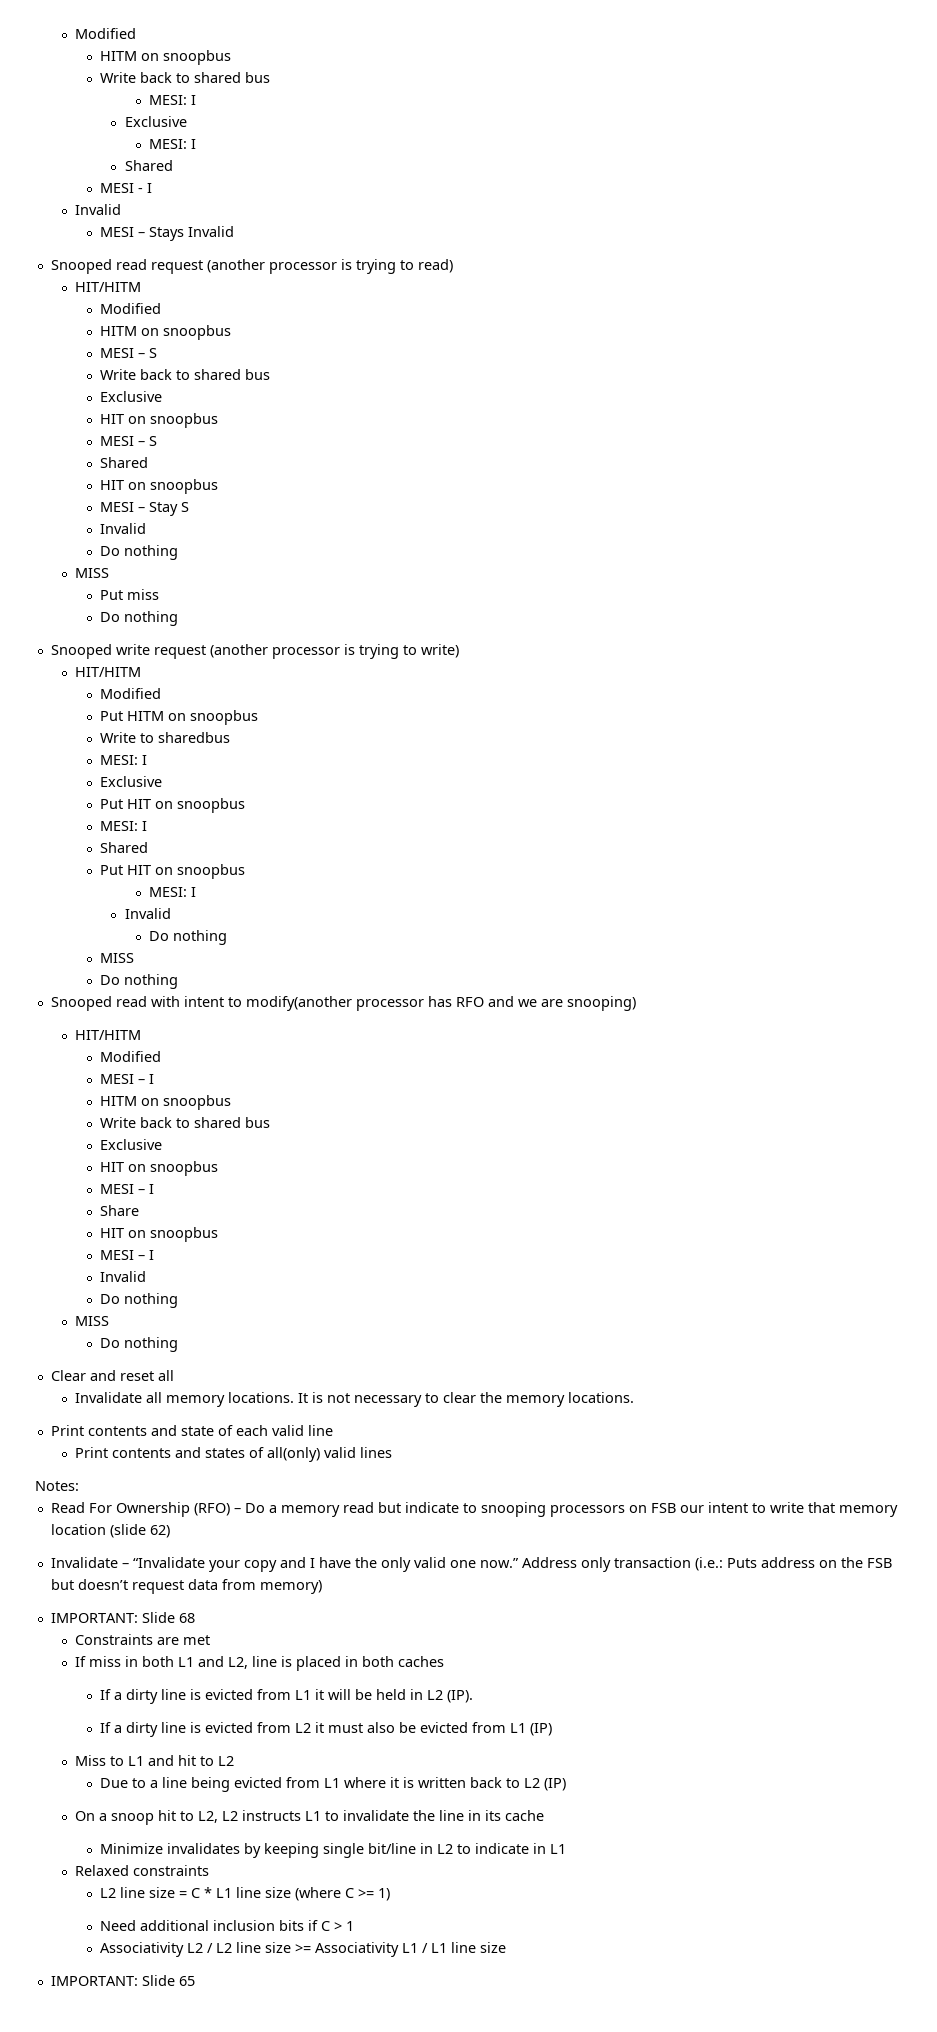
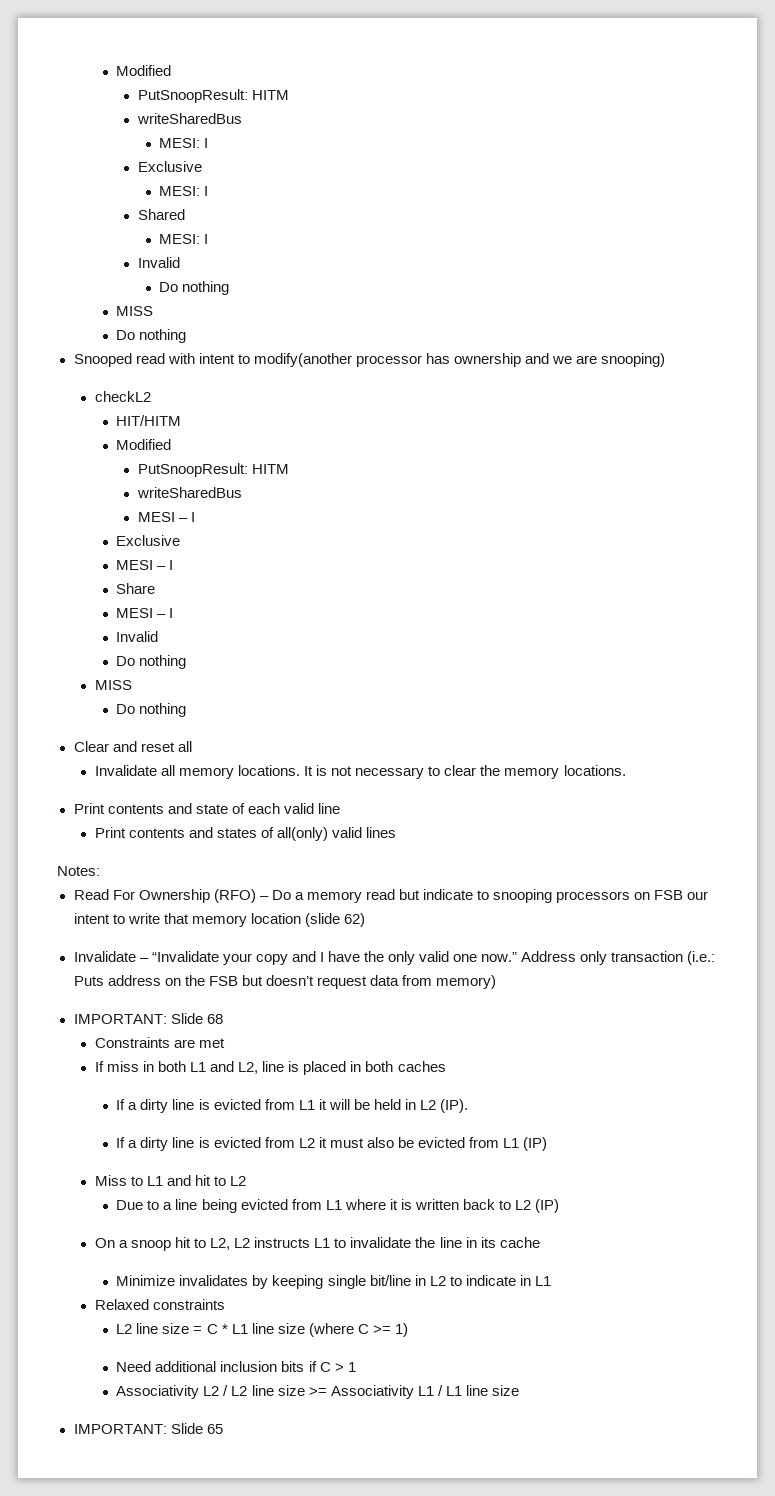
[75,28,137,39] [99,50,231,65] [99,72,270,83] Modified // HITM on snoopbus // Write back to shared bus -> [116,65,172,76] [137,89,289,103] [136,113,242,124] Modified // PutSnoopResult: HITM // writeSharedBus
[99,183,152,193] [75,204,122,215] [99,226,234,241] [50,259,453,274] [75,282,142,292] [99,303,161,314] [99,325,231,340] [99,348,157,358] [99,369,270,380] [99,391,162,402] [99,413,218,428] [99,436,157,446] [99,457,148,468] [99,479,218,494] [99,502,189,516] [99,523,146,534] [99,545,178,560] [75,568,110,578] [99,589,159,600] [99,611,178,626] [50,644,459,659] [75,667,142,677] [99,688,161,699] [99,710,258,725] [99,732,230,743] [99,755,147,765] [99,776,162,787] [99,798,245,813] [99,821,147,831] [99,842,148,853] [99,864,245,879] // MESI - I // Invalid // MESI – Stays Invalid // Snooped read request (another processor is trying to read) // HIT/HITM // Modified // HITM on snoopbus // MESI – S // Write back to shared bus // Exclusive // HIT on snoopbus // MESI – S // Shared // HIT on snoopbus // MESI – Stay S // Invalid // Do nothing // MISS // Put miss // Do nothing // Snooped write request (another processor is trying to write) // HIT/HITM // Modified // Put HITM on snoopbus // Write to sharedbus // MESI: I // Exclusive // Put HIT on snoopbus // MESI: I // Shared // Put HIT on snoopbus -> (185, 214) none
[455,997,484,1007] RFO -> [453,353,521,367] ownership
[75,1030,142,1040] [99,1051,161,1062] [99,1074,154,1084] [99,1095,231,1110] [99,1117,270,1128] [99,1139,162,1150] [99,1161,218,1176] // HIT/HITM // Modified // MESI – I // HITM on snoopbus // Write back to shared bus // Exclusive // HIT on snoopbus -> [94,391,151,402] [116,415,182,426] [116,439,172,450] [137,463,289,477] [136,487,242,498] [137,512,195,522] [116,535,181,546] // checkL2 // HIT/HITM // Modified // PutSnoopResult: HITM // writeSharedBus // MESI – I // Exclusive
[99,1227,218,1242] // HIT on snoopbus -> (156, 588) none

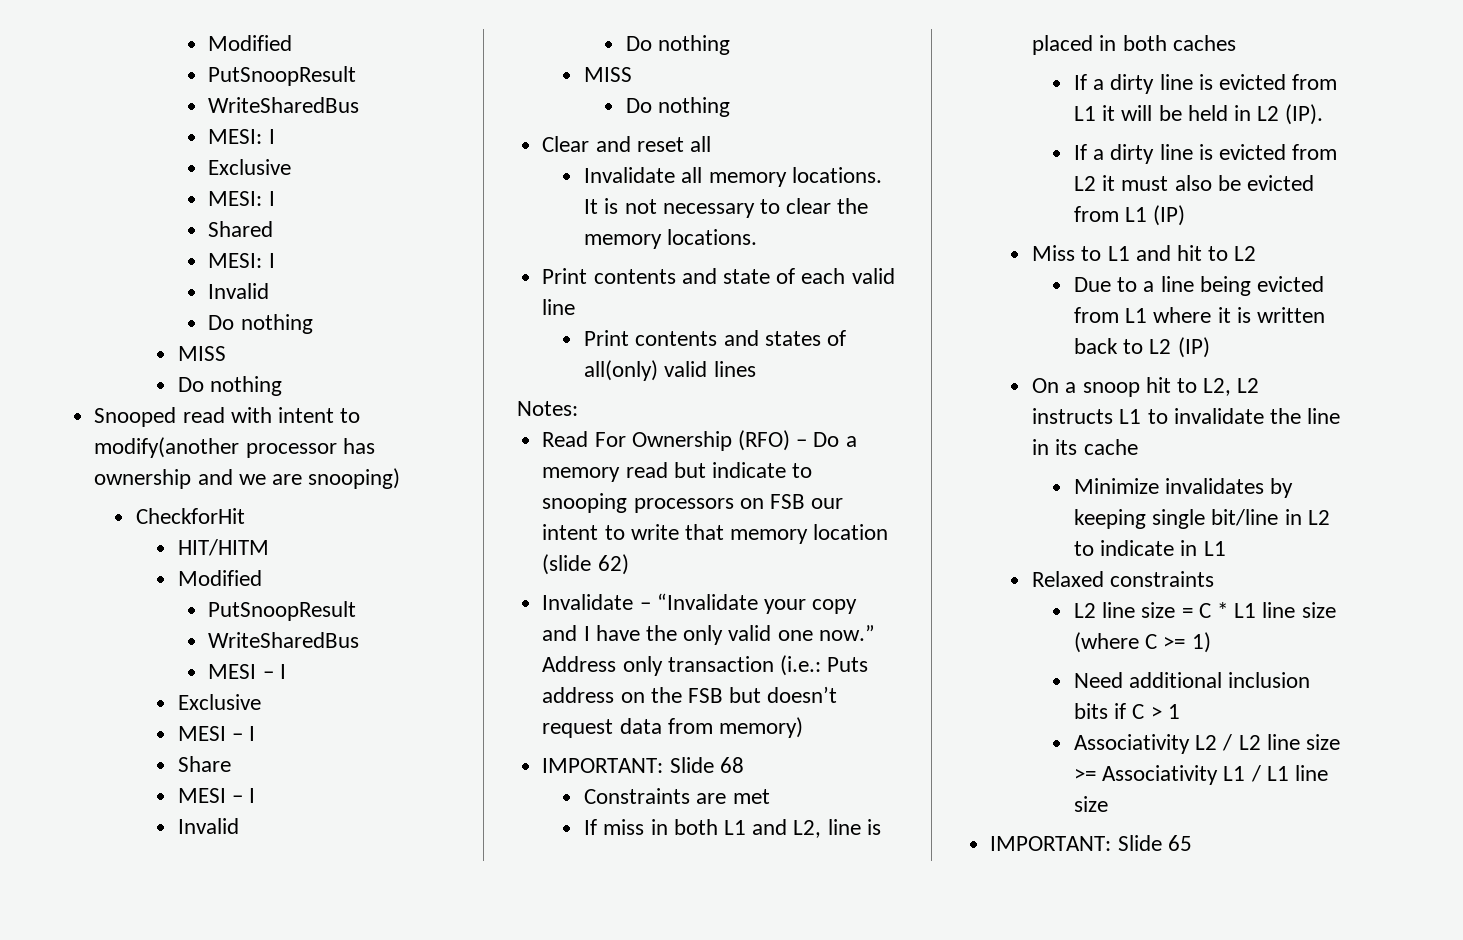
[116,65,172,76] [137,89,289,103] [136,113,242,124] Modified // PutSnoopResult: HITM // writeSharedBus -> [208,35,293,51] [208,66,357,86] [208,97,360,113] Modified // PutSnoopResult // WriteSharedBus
[94,391,151,402] checkL2 -> [136,508,246,524] CheckforHit
[137,463,289,477] [136,487,242,498] PutSnoopResult: HITM // writeSharedBus -> [208,601,357,621] [208,632,360,648] PutSnoopResult // WriteSharedBus

